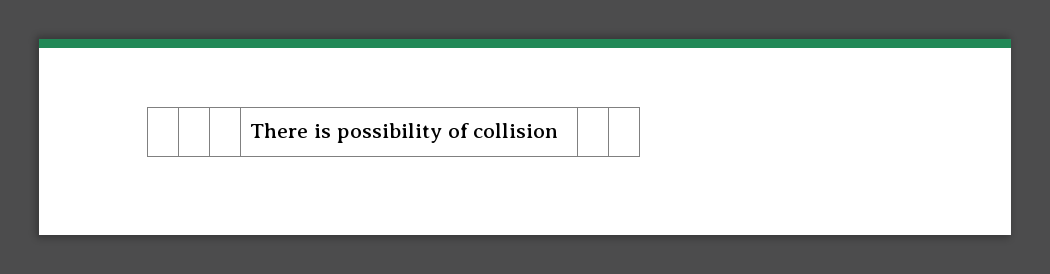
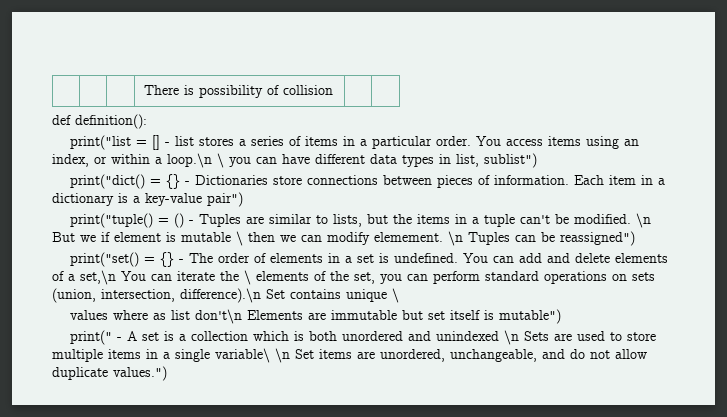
(559, 130) none -> [52,114,147,129] [70,135,640,150] [52,153,537,168] [70,174,666,189] [52,192,243,207] [70,213,652,228] [52,231,635,246] [70,252,669,267] [52,270,655,285] [52,288,399,303] [70,309,562,324] [70,330,657,345] [52,348,647,363] [52,366,167,381] // def definition(): // print("list = [] - list stores a series of items in a particular order. You access items using an index, or within a loop.\n \ you can have different data types in list, sublist") // print("dict() = {} - Dictionaries store connections between pieces of information. Each item in a dictionary is a key-value pair") // print("tuple() = () - Tuples are similar to lists, but the items in a tuple can't be modified. \n But we if element is mutable \ then we can modify elemement. \n Tuples can be reassigned") // print("set() = {} - The order of elements in a set is undefined. You can add and delete elements of a set,\n You can iterate the \ elements of the set, you can perform standard operations on sets (union, intersection, difference).\n Set contains unique \ // values where as list don't\n Elements are immutable but set itself is mutable") // print(" - A set is a collection which is both unordered and unindexed \n Sets are used to store multiple items in a single variable\ \n Set items are unordered, unchangeable, and do not allow duplicate values.")

